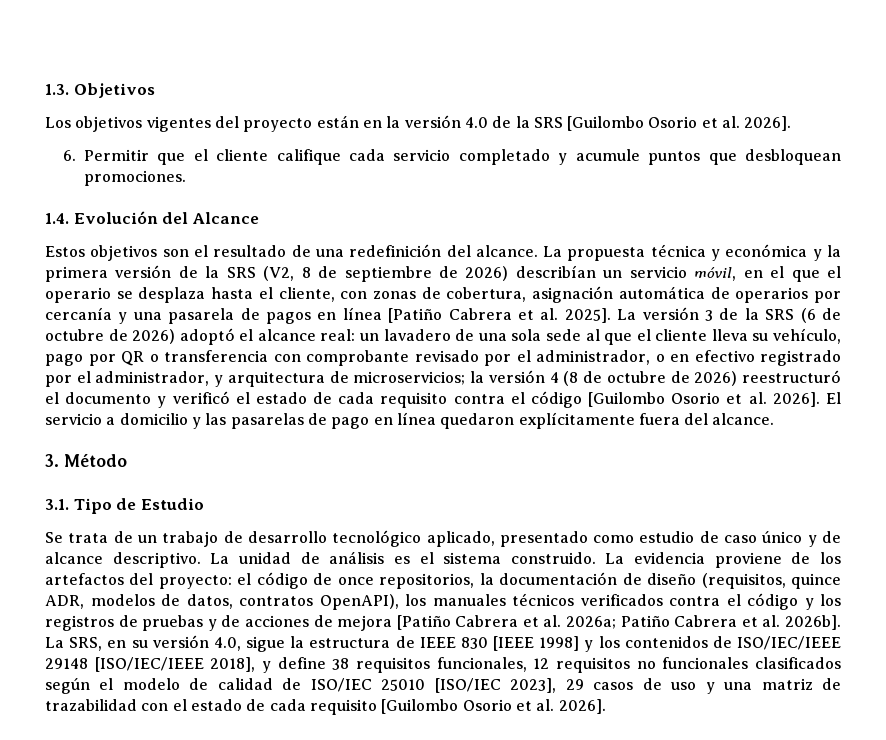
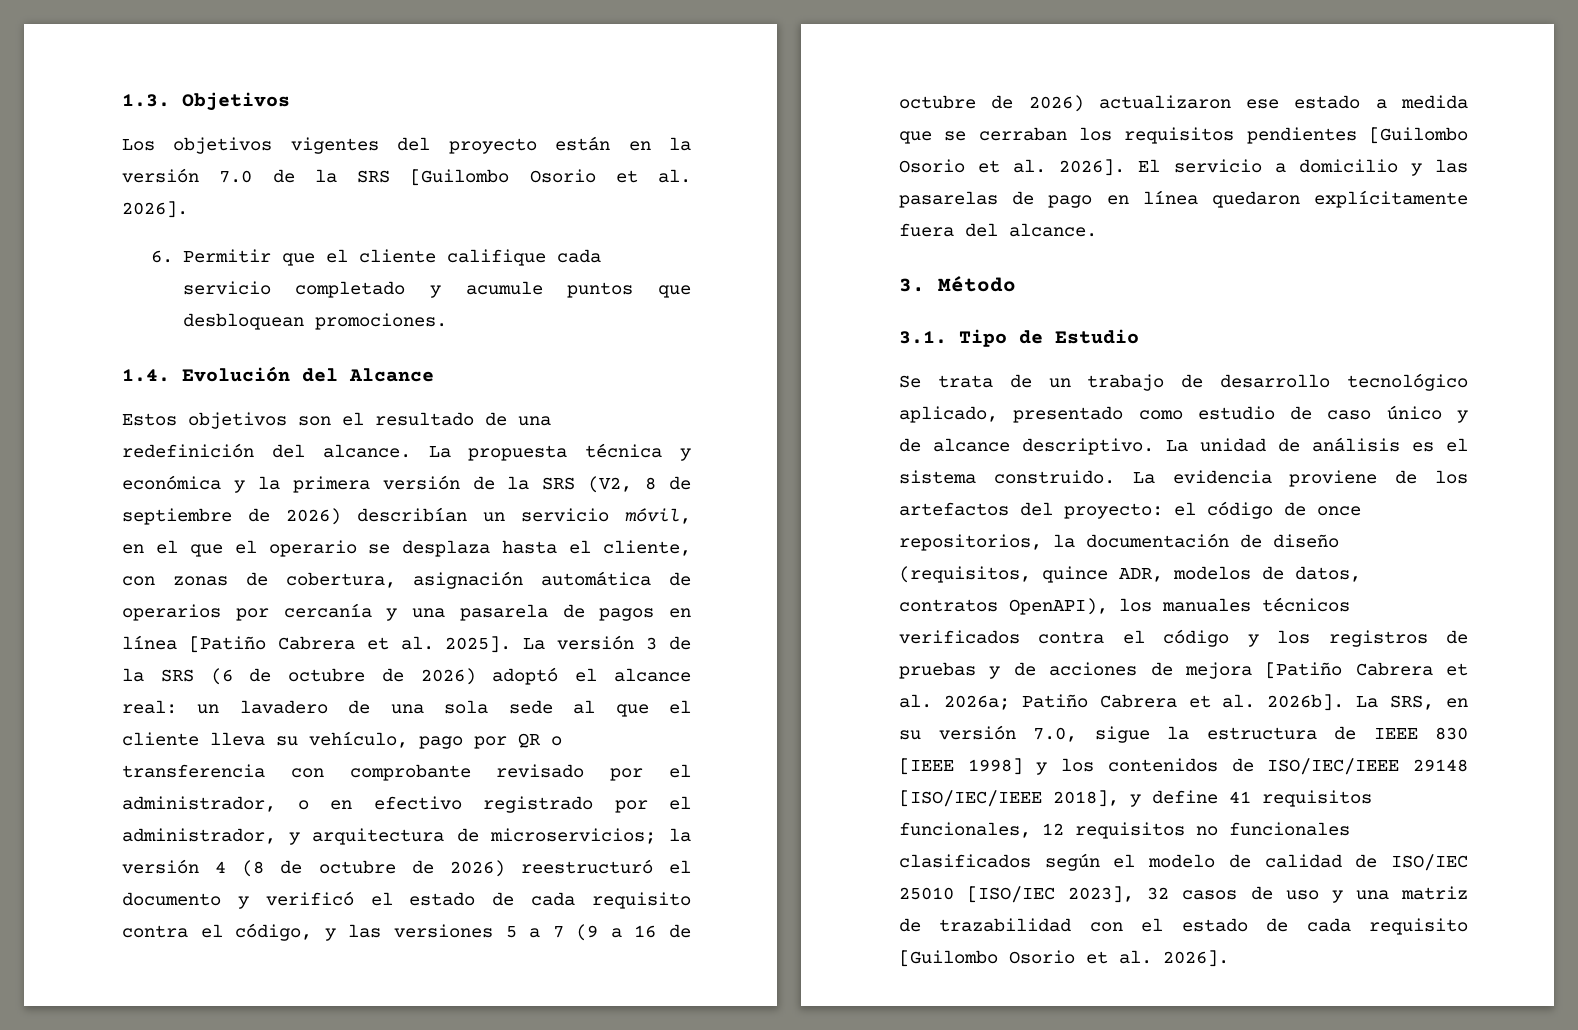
[464,117,488,128] 4.0 -> [219,170,253,183] 7.0
[530,391,582,408] código -> [235,923,691,941] [899,95,1468,112] [899,127,1357,144] código, y las versiones 5 a 7 (9 a 16 de octubre de 2026) actualizaron ese estado a medida que se cerraban los requisitos pendientes
[213,637,241,651] 4.0, -> [1033,727,1077,742] 7.0,
[332,658,350,670] 38 -> [1229,791,1251,803] 41
[565,679,584,690] 29 -> [1147,887,1170,900] 32

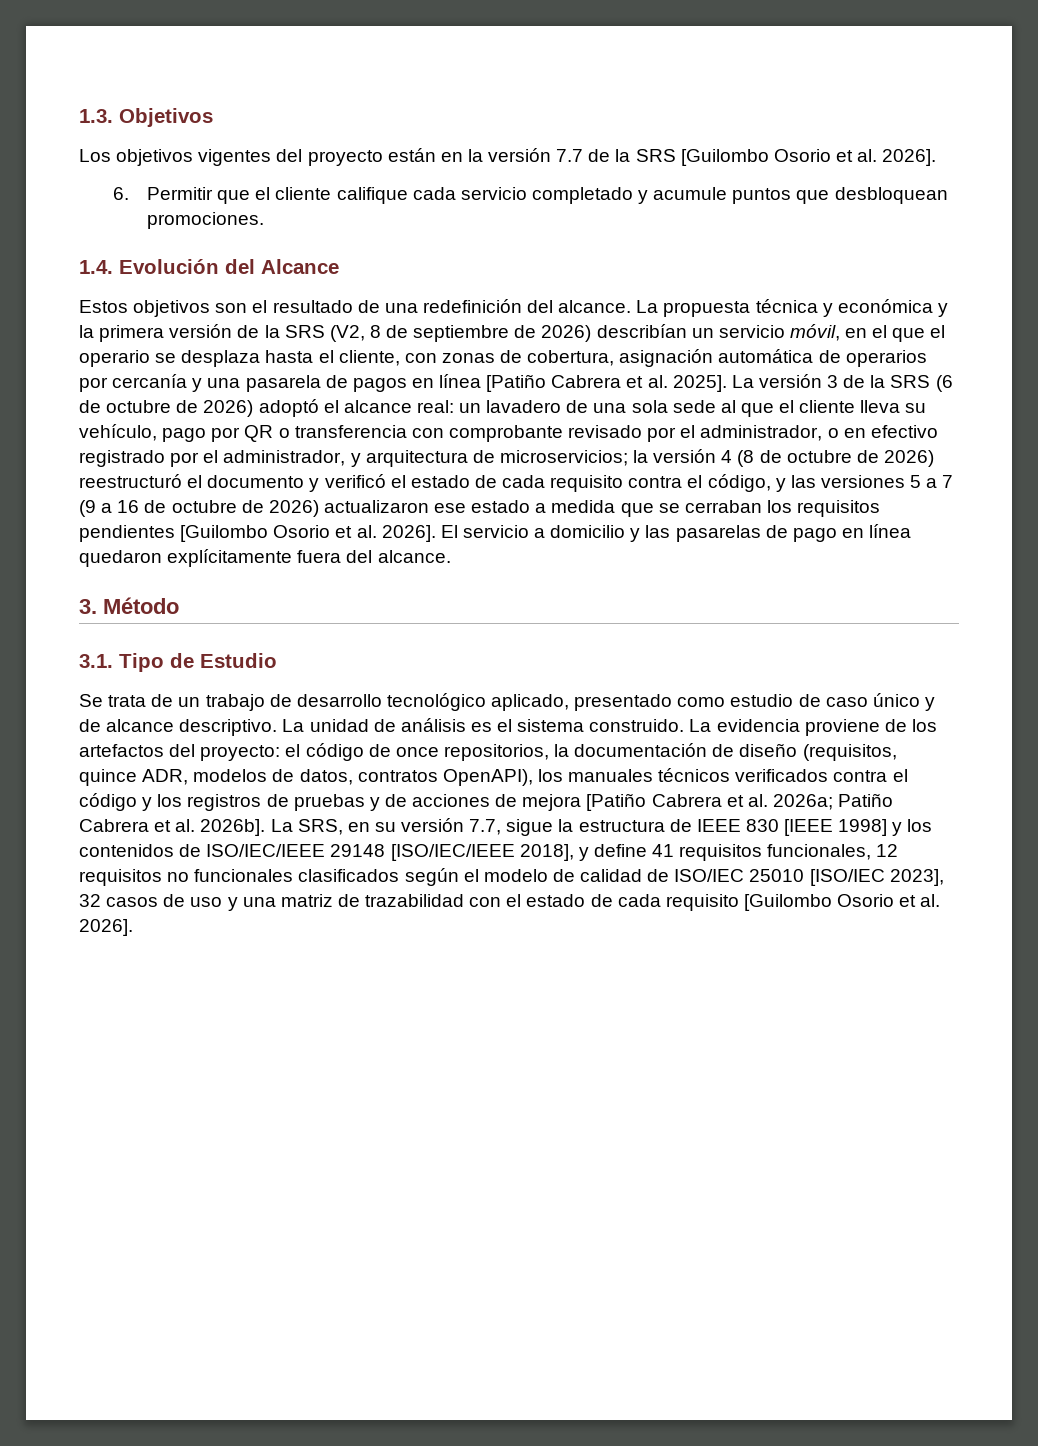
[219,170,253,183] 7.0 -> [556,149,584,162] 7.7
[1033,727,1077,742] 7.0, -> [469,819,502,835] 7.7,

